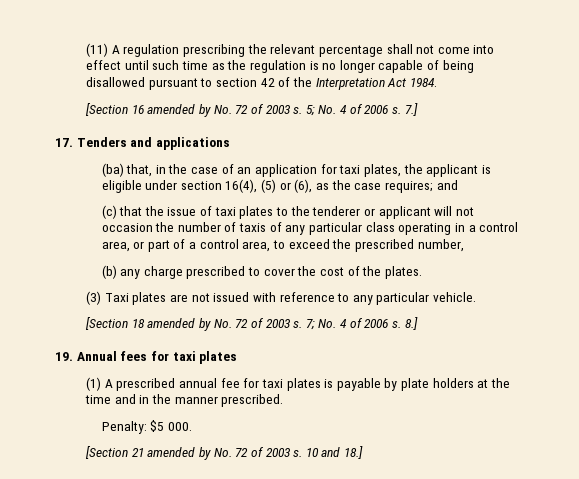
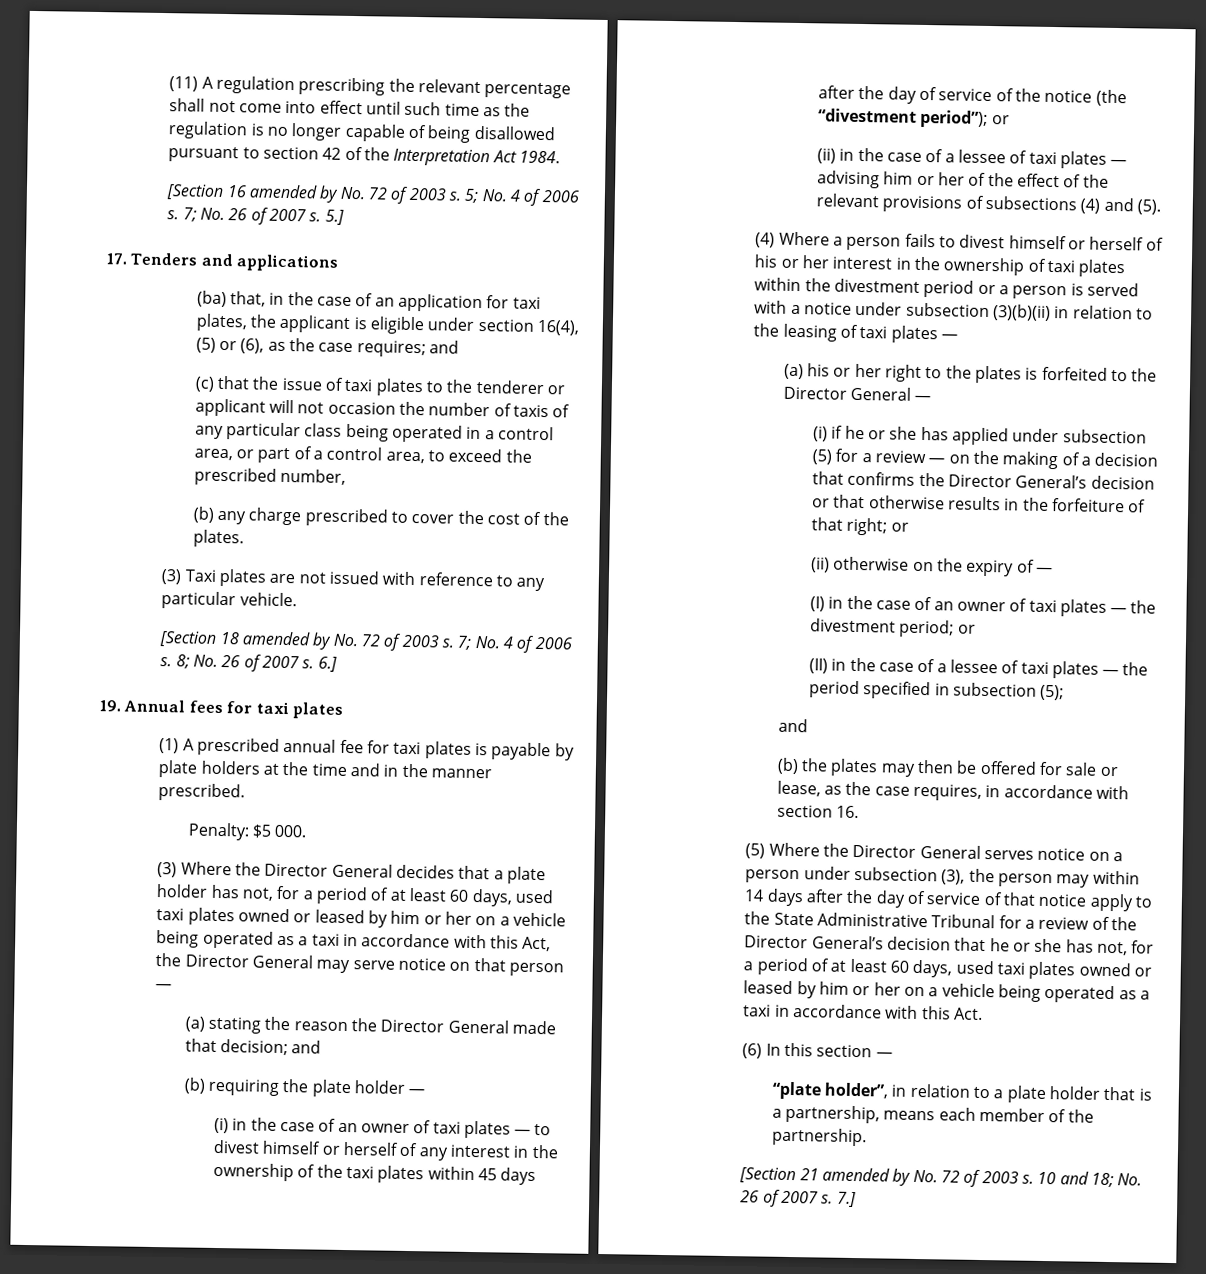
[404,103,418,116] 7.] -> [182,207,344,225] 7; No. 26 of 2007 s. 5.]
[398,223,452,235] operating -> [345,423,463,443] being operated
[404,317,418,330] 8.] -> [175,654,337,672] 8; No. 26 of 2007 s. 6.]
(192, 426) none -> [157,861,547,885] [156,884,554,907] [156,907,566,928] [156,930,552,952] [155,953,565,977] [155,984,173,990] [184,1016,556,1035] [184,1038,322,1056] [183,1077,426,1098] [213,1117,552,1139] [212,1139,559,1161] [212,1162,537,1186] [817,85,1127,107] [817,108,1010,128] [816,147,1128,169] [816,170,1109,189] [815,193,1161,215] [755,231,1164,251] [754,254,1126,278] [754,277,1140,300] [754,300,1154,321] [753,323,959,344] [783,363,1158,384] [782,386,932,402] [812,425,1147,446] [811,448,1159,470] [811,471,1155,490] [811,494,1147,513] [810,517,909,536] [810,556,1053,577] [809,595,1157,617] [809,618,976,638] [808,657,1149,679] [808,680,1065,701] [777,718,808,733] [776,757,1119,777] [776,780,1129,801] [776,804,860,819] [745,842,1124,862] [745,866,1140,888] [744,888,1152,912] [744,911,1138,931] [744,935,1155,956] [743,957,1152,980] [743,980,1150,1004] [743,1004,984,1021] [742,1042,893,1059] [771,1081,1152,1104] [771,1104,1094,1124] [771,1127,867,1147] // (3) Where the Director General decides that a plate holder has not, for a period of at least 60 days, used taxi plates owned or leased by him or her on a vehicle being operated as a taxi in accordance with this Act, the Director General may serve notice on that person — // (a) stating the reason the Director General made that decision; and // (b) requiring the plate holder — // (i) in the case of an owner of taxi plates — to divest himself or herself of any interest in the ownership of the taxi plates within 45 days after the day of service of the notice (the “divestment period”); or // (ii) in the case of a lessee of taxi plates — advising him or her of the effect of the relevant provisions of subsections (4) and (5). // (4) Where a person fails to divest himself or herself of his or her interest in the ownership of taxi plates within the divestment period or a person is served with a notice under subsection (3)(b)(ii) in relation to the leasing of taxi plates — // (a) his or her right to the plates is forfeited to the Director General — // (i) if he or she has applied under subsection (5) for a review — on the making of a decision that confirms the Director General’s decision or that otherwise results in the forfeiture of that right; or // (ii) otherwise on the expiry of — // (I) in the case of an owner of taxi plates — the divestment period; or // (II) in the case of a lessee of taxi plates — the period specified in subsection (5); // and // (b) the plates may then be offered for sale or lease, as the case requires, in accordance with section 16. // (5) Where the Director General serves notice on a person under subsection (3), the person may within 14 days after the day of service of that notice apply to the State Administrative Tribunal for a review of the Director General’s decision that he or she has not, for a period of at least 60 days, used taxi plates owned or leased by him or her on a vehicle being operated as a taxi in accordance with this Act. // (6) In this section — // “plate holder”, in relation to a plate holder that is a partnership, means each member of the partnership.
[344,446,364,459] 18.] -> [1090,1172,1143,1188] [740,1189,856,1208] 18; No. 26 of 2007 s. 7.]

